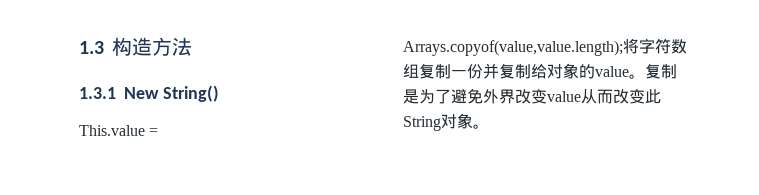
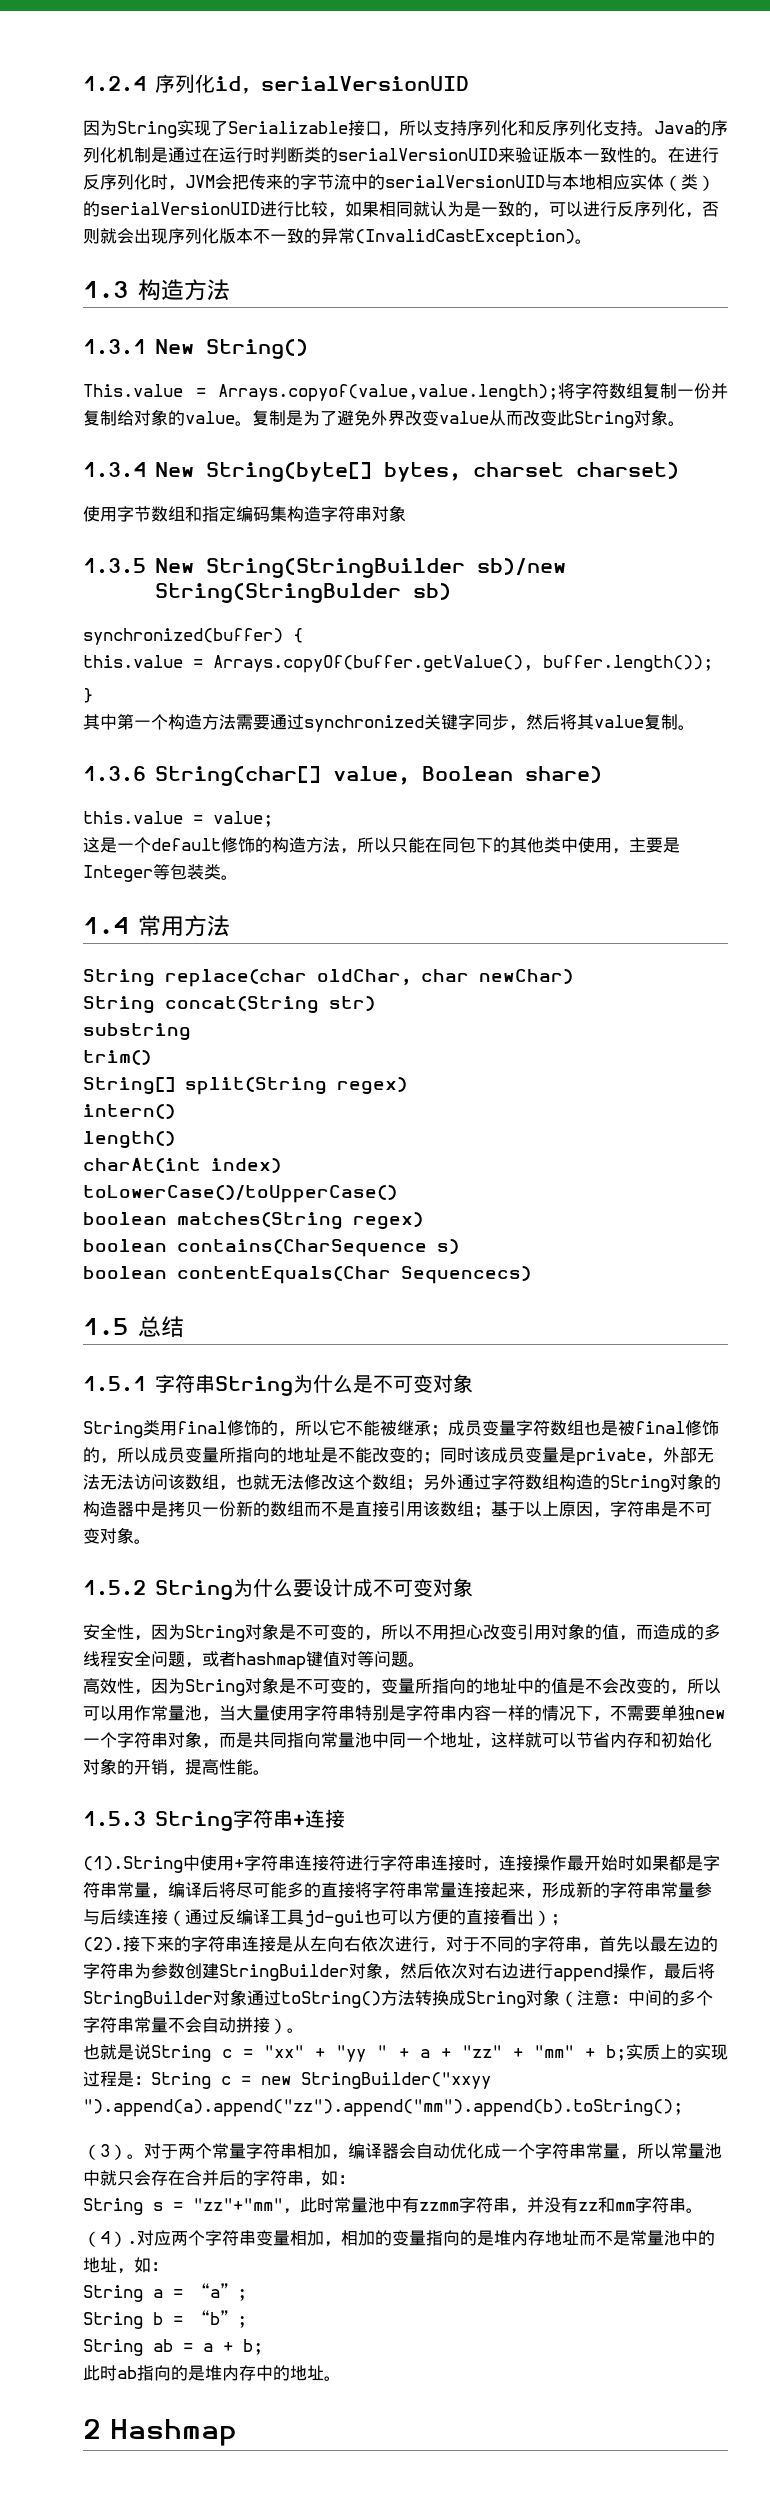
(79, 47) none -> [83,74,469,94] [83,120,728,138] [83,147,719,163] [83,174,715,191] [83,201,719,218] [83,228,592,247] 1.2.4序列化id，serialVersionUID // 因为String实现了Serializable接口，所以支持序列化和反序列化支持。Java的序列化机制是通过在运行时判断类的serialVersionUID来验证版本一致性的。在进行反序列化时，JVM会把传来的字节流中的serialVersionUID与本地相应实体（类）的serialVersionUID进行比较，如果相同就认为是一致的，可以进行反序列化，否则就会出现序列化版本不一致的异常(InvalidCastException)。 //
(489, 126) none -> [83,462,679,482] [83,505,406,522] [83,558,566,578] [154,583,451,603] [83,628,303,645] [83,655,713,673] [83,688,93,703] [83,714,695,732] [83,766,602,786] [83,811,273,827] [83,837,680,854] [83,864,238,882] [83,915,230,937] [83,969,573,987] [83,996,375,1014] [83,1023,191,1041] [83,1050,151,1065] [83,1077,407,1095] [83,1104,175,1119] [83,1131,175,1149] [83,1158,281,1173] [83,1185,397,1203] [83,1212,423,1230] [83,1239,459,1257] [83,1266,531,1284] [83,1316,184,1338] [83,1374,473,1396] [83,1420,719,1438] [83,1447,714,1466] [83,1473,721,1492] [83,1501,712,1518] [83,1527,151,1544] [83,1578,473,1600] [83,1623,721,1642] [83,1651,425,1670] [83,1677,721,1696] [83,1705,725,1722] [83,1731,712,1749] [83,1758,270,1776] [83,1809,345,1831] [83,1855,720,1873] [83,1882,712,1899] [83,1909,568,1927] [83,1936,718,1953] [83,1962,715,1982] [83,1989,713,2008] [83,2017,304,2034] [83,2044,728,2062] [83,2071,491,2089] [83,2099,683,2117] [83,2143,722,2160] [83,2170,355,2187] [83,2197,703,2215] [83,2230,715,2247] [83,2257,168,2274] [83,2283,247,2302] [83,2310,247,2329] [83,2339,263,2356] [83,2365,341,2381] [83,2419,237,2446] // 1.3.4 New String(byte[] bytes, charset charset) // 使用字节数组和指定编码集构造字符串对象 // 1.3.5 New String(StringBuilder sb)/new String(StringBulder sb) // synchronized(buffer) { // this.value = Arrays.copyOf(buffer.getValue(), buffer.length()); // } // 其中第一个构造方法需要通过synchronized关键字同步，然后将其value复制。 // 1.3.6 String(char[] value, Boolean share) // this.value = value; // 这是一个default修饰的构造方法，所以只能在同包下的其他类中使用，主要是Integer等包装类。 // 1.4常用方法 // String replace(char oldChar, char newChar) // String concat(String str) // substring // trim() // String[] split(String regex) // intern() // length() // charAt(int index) // toLowerCase()/toUpperCase() // boolean matches(String regex) // boolean contains(CharSequence s) // boolean contentEquals(Char Sequencecs) // 1.5总结 // 1.5.1字符串String为什么是不可变对象 // String类用final修饰的，所以它不能被继承；成员变量字符数组也是被final修饰的，所以成员变量所指向的地址是不能改变的；同时该成员变量是private，外部无法无法访问该数组，也就无法修改这个数组；另外通过字符数组构造的String对象的构造器中是拷贝一份新的数组而不是直接引用该数组；基于以上原因，字符串是不可变对象。 // 1.5.2 String为什么要设计成不可变对象 // 安全性，因为String对象是不可变的，所以不用担心改变引用对象的值，而造成的多线程安全问题，或者hashmap键值对等问题。 // 高效性，因为String对象是不可变的，变量所指向的地址中的值是不会改变的，所以可以用作常量池，当大量使用字符串特别是字符串内容一样的情况下，不需要单独new一个字符串对象，而是共同指向常量池中同一个地址，这样就可以节省内存和初始化对象的开销，提高性能。 // 1.5.3 String字符串+连接 // (1).String中使用+字符串连接符进行字符串连接时，连接操作最开始时如果都是字符串常量，编译后将尽可能多的直接将字符串常量连接起来，形成新的字符串常量参与后续连接（通过反编译工具jd-gui也可以方便的直接看出）； // (2).接下来的字符串连接是从左向右依次进行，对于不同的字符串，首先以最左边的字符串为参数创建StringBuilder对象，然后依次对右边进行append操作，最后将StringBuilder对象通过toString()方法转换成String对象（注意：中间的多个字符串常量不会自动拼接）。 // 也就是说String c = "xx" + "yy " + a + "zz" + "mm" + b;实质上的实现过程是：String c = new StringBuilder("xxyy ").append(a).append("zz").append("mm").append(b).toString(); // （3）。对于两个常量字符串相加，编译器会自动优化成一个字符串常量，所以常量池中就只会存在合并后的字符串，如： // String s = "zz"+"mm"，此时常量池中有zzmm字符串，并没有zz和mm字符串。 // （4）.对应两个字符串变量相加，相加的变量指向的是堆内存地址而不是常量池中的地址，如： // String a = “a”; // String b = “b”; // String ab = a + b; // 此时ab指向的是堆内存中的地址。 // 2 Hashmap

